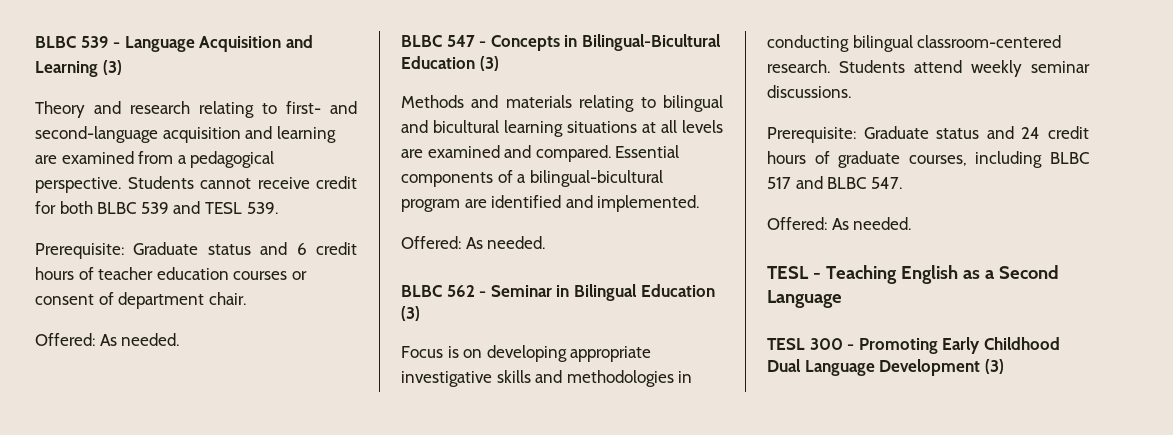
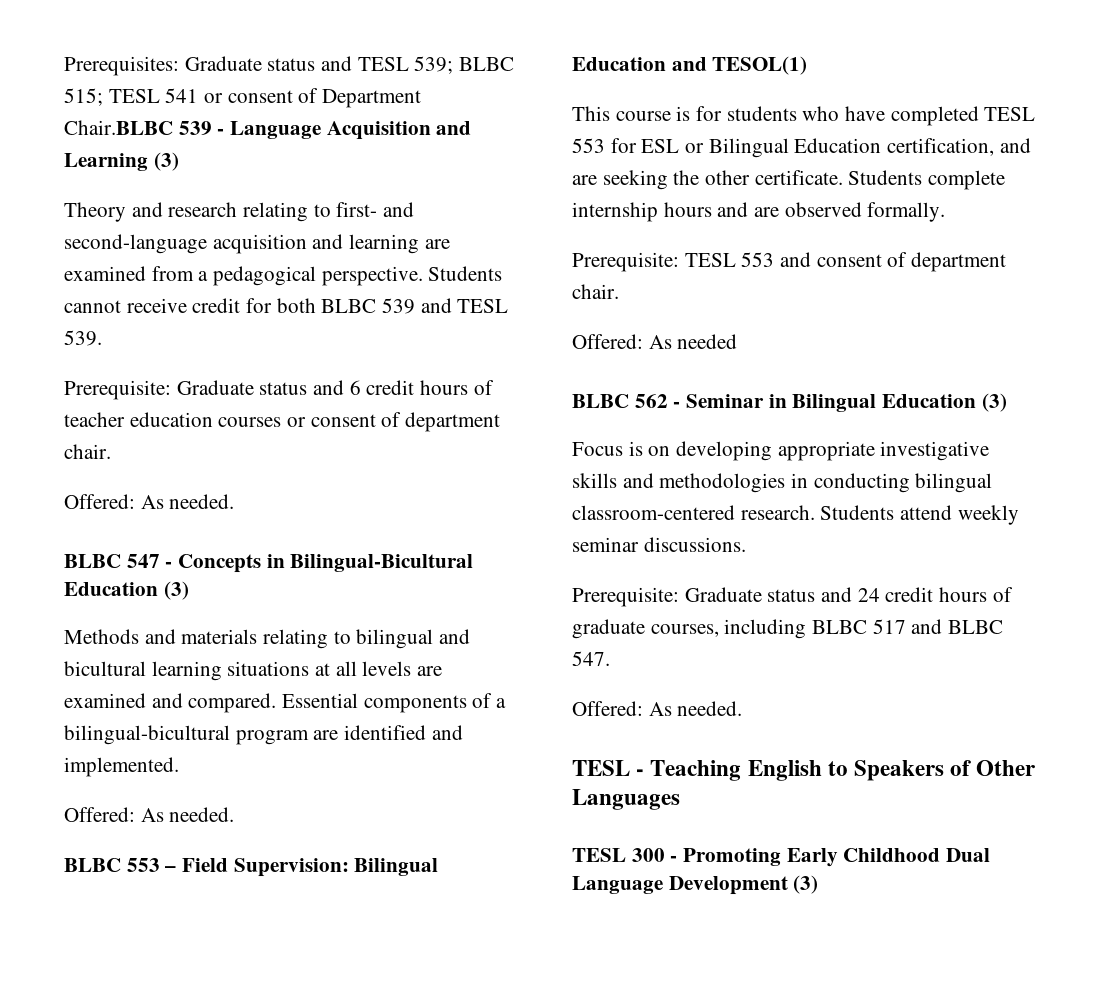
[35,36,76,48] BLBC -> [64,56,515,76] [64,88,422,108] [64,120,173,135] Prerequisites: Graduate status and TESL 539; BLBC 515; TESL 541 or consent of Department Chair.BLBC
(546, 242) none -> [64,858,439,877] [572,56,808,75] [572,106,1036,126] [572,138,1031,158] [572,170,1006,190] [572,202,946,222] [572,252,1007,272] [572,284,619,299] [572,334,738,349] // BLBC 553 – Field Supervision: Bilingual Education and TESOL(1) // This course is for students who have completed TESL 553 for ESL or Bilingual Education certification, and are seeking the other certificate. Students complete internship hours and are observed formally. // Prerequisite: TESL 553 and consent of department chair. // Offered: As needed
[962,265,1059,279] [767,290,842,308] as a Second Language -> [827,760,1036,781] [572,789,680,810] to Speakers of Other Languages

